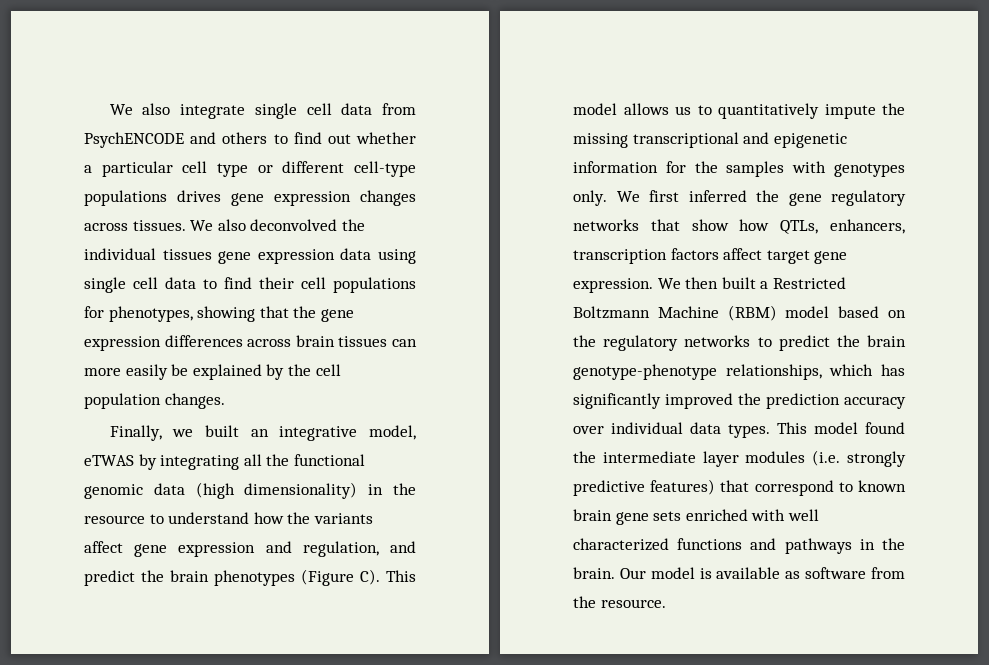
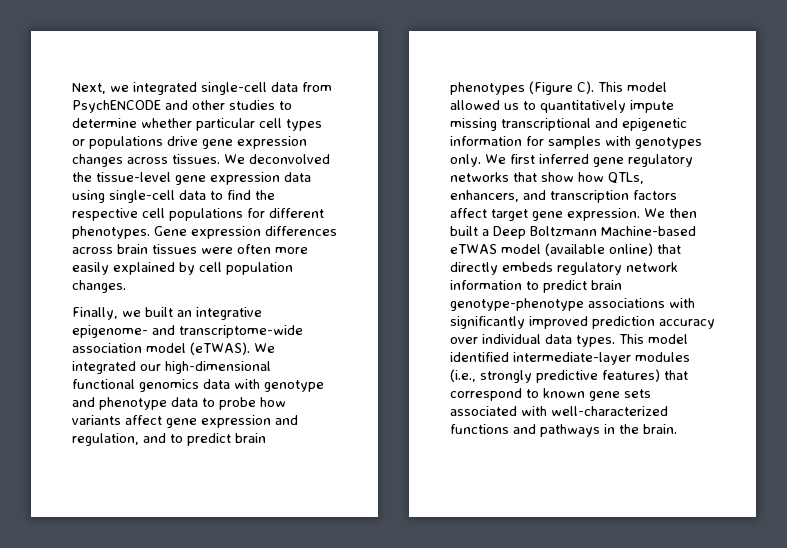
[109,103,416,119] [84,132,416,148] [84,161,416,177] [84,190,221,206] We also integrate single cell data from PsychENCODE and others to find out whether a particular cell type or different cell-type populations drives -> [72,82,332,95] [72,100,292,113] [72,118,322,131] [72,136,198,149] Next, we integrated single-cell data from PsychENCODE and other studies to determine whether particular cell types or populations drive
[217,219,246,231] also -> (245, 159) none
[84,248,212,260] individual tissues -> [96,172,171,182] tissue-level
[84,277,158,293] single cell -> [109,190,175,203] single-cell
[259,277,294,289] their -> [255,190,275,200] [72,208,138,221] the respective
[108,306,354,322] phenotypes, showing that the gene -> [269,208,324,218] [72,226,187,239] different phenotypes. Gene
[392,339,417,347] can -> [201,244,271,254] were often
[171,364,189,376] be -> (109, 268) none
[287,364,311,376] the -> (195, 268) none
[369,425,416,440] [84,454,365,470] [84,482,416,499] [84,512,311,524] model, eTWAS by integrating all the functional genomic data (high dimensionality) in the resource to understand how the -> [72,325,303,338] [72,342,275,355] [72,361,271,374] [72,379,324,392] [72,397,286,410] epigenome- and transcriptome-wide association model (eTWAS). We integrated our high-dimensional functional genomics data with genotype and phenotype data to probe how
[84,570,164,586] predict the -> [170,433,231,446] to predict
[623,103,669,115] allows -> [450,100,500,110] allowed
[882,103,905,115] the -> (674, 106) none
[694,161,718,173] the -> (544, 141) none
[756,190,779,202] the -> (589, 159) none
(905, 226) none -> [523,190,546,200] and
[772,277,846,289] [573,305,906,321] [573,335,860,351] Restricted Boltzmann Machine (RBM) model based on the regulatory networks to predict the -> [493,226,696,239] [450,243,681,256] [450,262,678,275] [450,280,587,293] Deep Boltzmann Machine-based eTWAS model (available online) that directly embeds regulatory network information to predict
[725,364,905,380] relationships, which has -> [588,298,695,308] associations with
[738,393,761,405] the -> (588, 322) none
[865,422,905,434] [573,450,841,467] found the intermediate layer modules (i.e. -> [450,352,690,365] [450,369,476,382] identified intermediate-layer modules (i.e.,
[573,509,612,521] brain -> (585, 393) none
[685,509,819,521] [573,538,669,551] enriched with well characterized -> [450,406,668,416] associated with well-characterized
[619,567,905,579] [573,596,666,608] Our model is available as software from the resource. -> (677, 429) none

